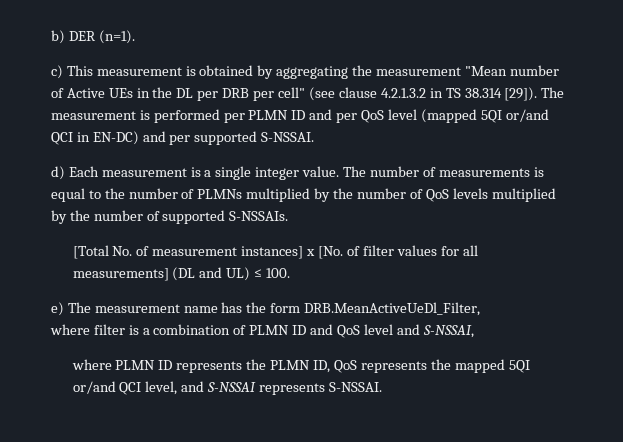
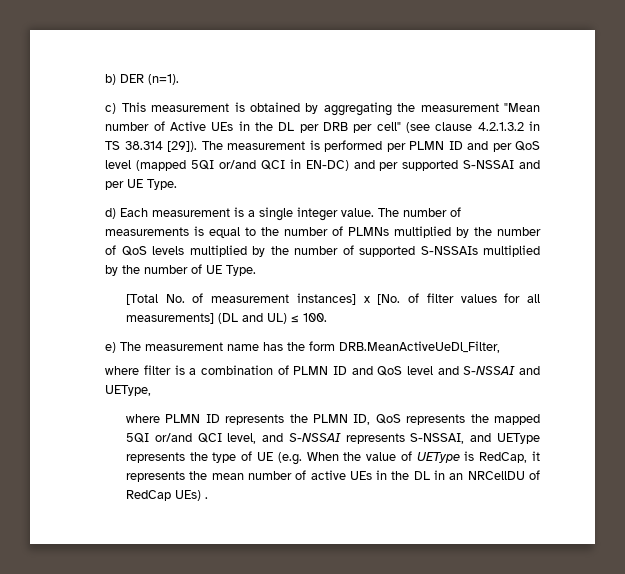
[261,132,315,142] S-NSSAI. -> [463,160,540,169] [105,179,178,190] S-NSSAI and per UE Type.
[229,211,289,221] S-NSSAIs. -> [420,245,540,257] [105,264,257,276] S-NSSAIs multiplied by the number of UE Type.
[422,325,474,338] S-NSSAI, -> [463,366,541,375] [105,385,152,396] S-NSSAI and UEType,
[329,382,383,392] S-NSSAI. -> [410,433,540,444] [125,451,541,465] [125,470,541,482] [125,490,208,501] S-NSSAI, and UEType represents the type of UE (e.g. When the value of UEType is RedCap, it represents the mean number of active UEs in the DL in an NRCellDU of RedCap UEs) .

